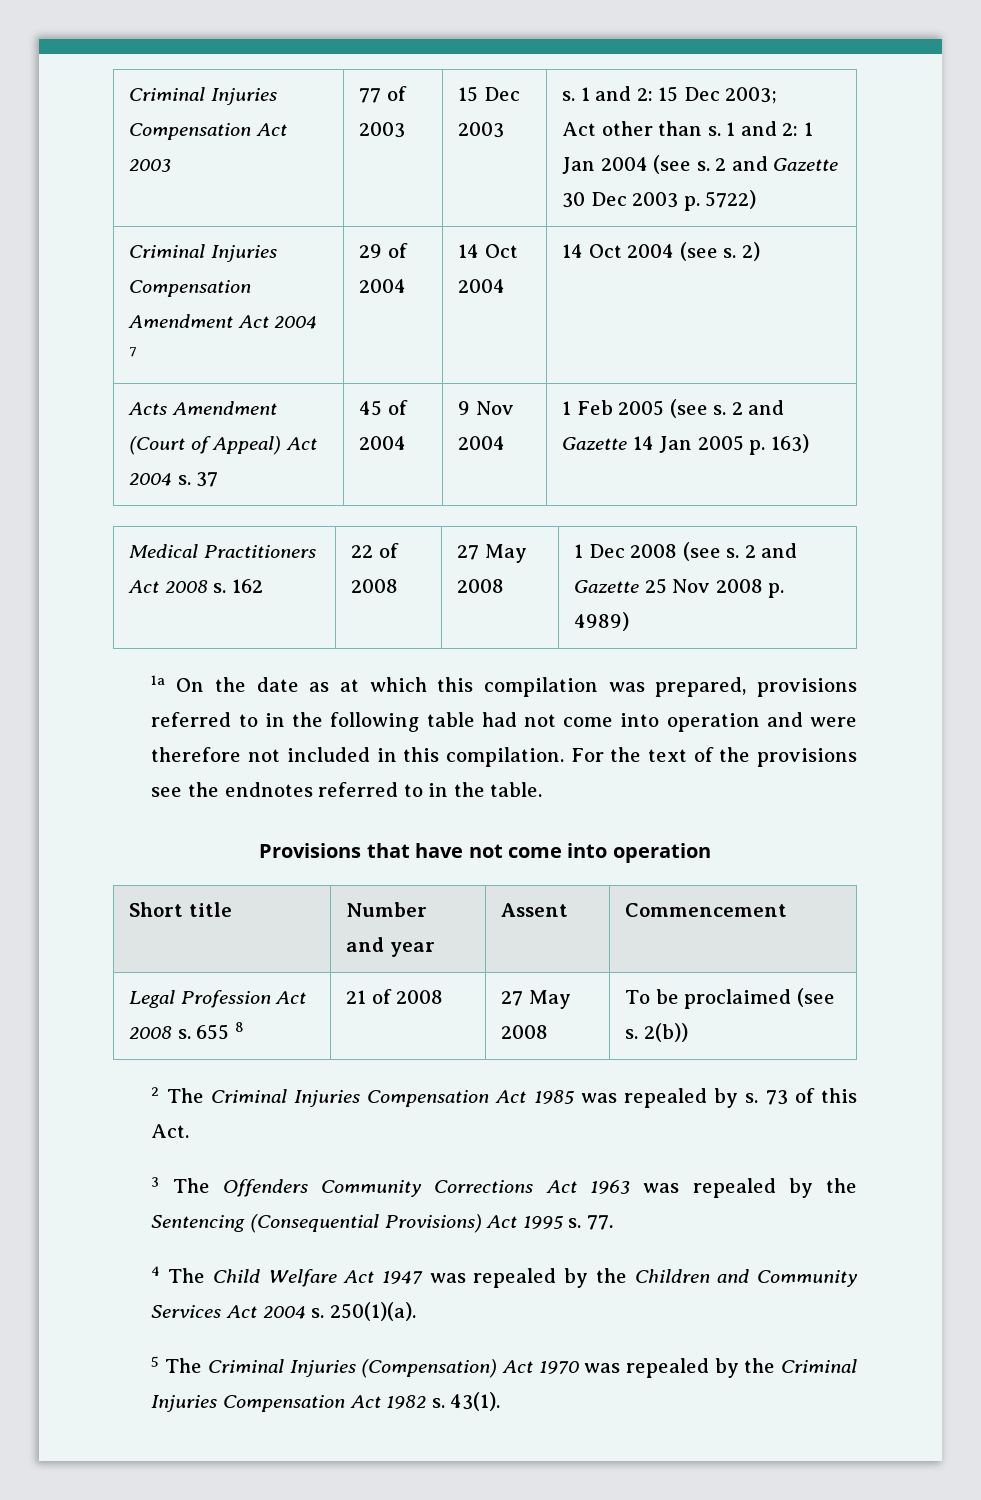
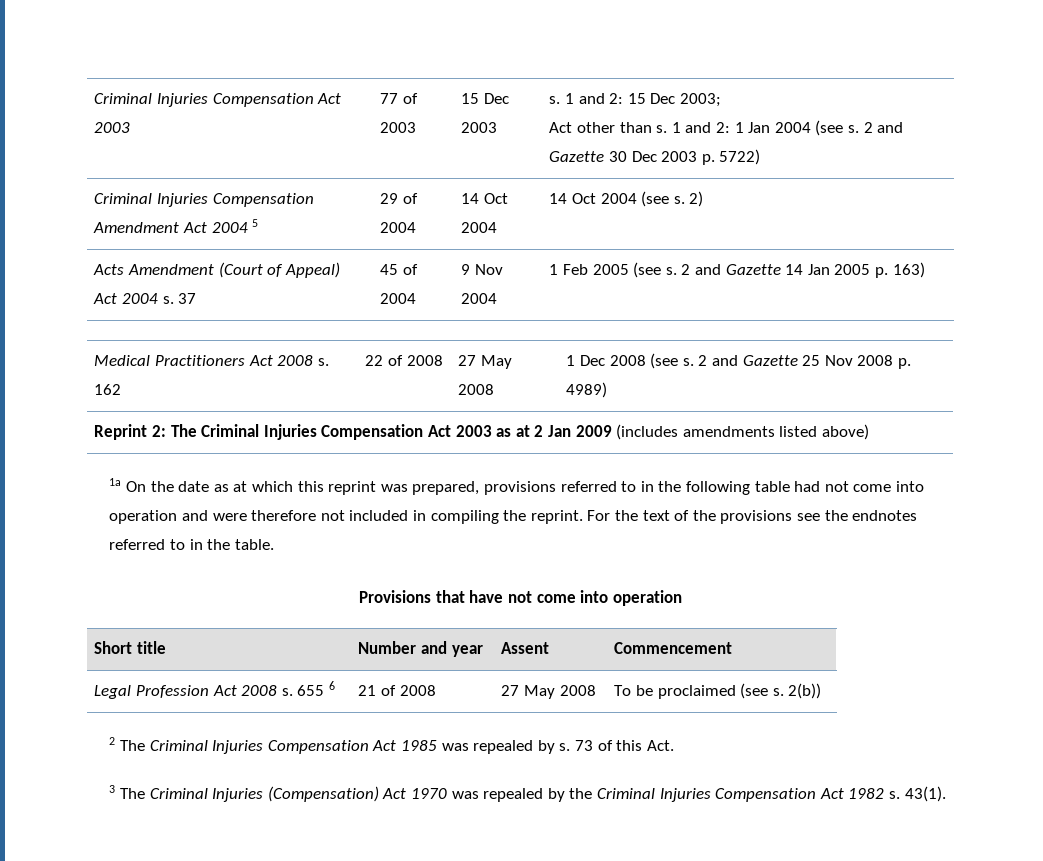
[129,347,138,357] 7 -> [252,219,259,227] 5
(630, 621) none -> [94,424,869,440] // Reprint 2: The Criminal Injuries Compensation Act 2003 as at 2 Jan 2009 (includes amendments listed above)
[483,677,598,697] compilation -> [328,481,377,495] reprint
[403,747,564,767] this compilation. -> [430,510,583,524] compiling the reprint.
[234,1022,244,1032] 8 -> [329,681,336,690] 6
[222,1178,858,1198] [151,1214,614,1233] [151,1266,858,1288] [151,1302,416,1321] [151,1356,203,1373] Offenders Community Corrections Act 1963 was repealed by the Sentencing (Consequential Provisions) Act 1995 s. 77. // 4 The Child Welfare Act 1947 was repealed by the Children and Community Services Act 2004 s. 250(1)(a). // 5 The -> (146, 793) none

